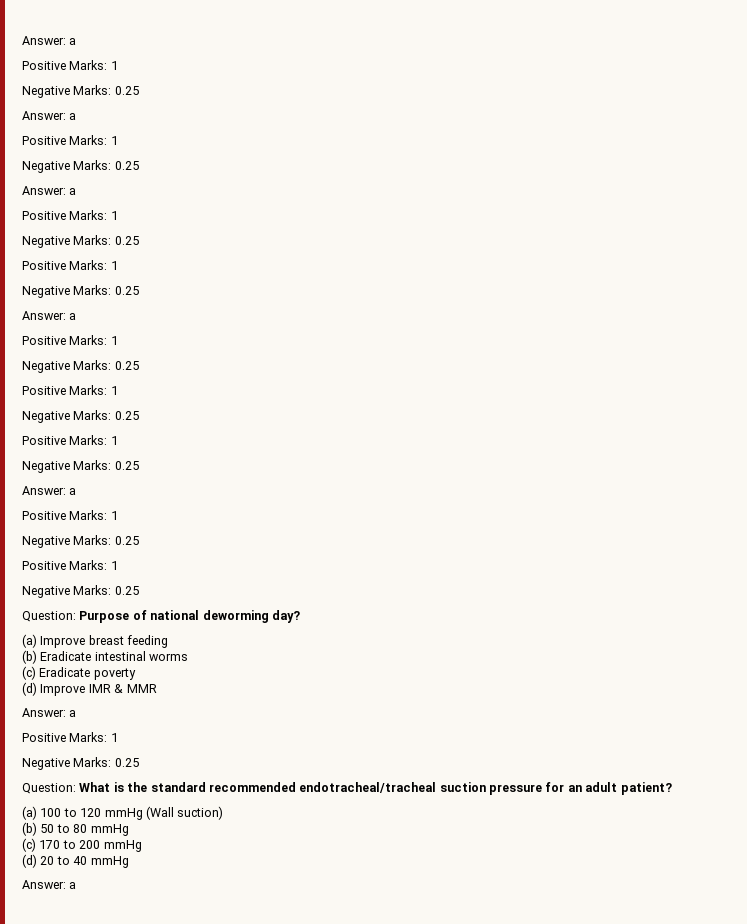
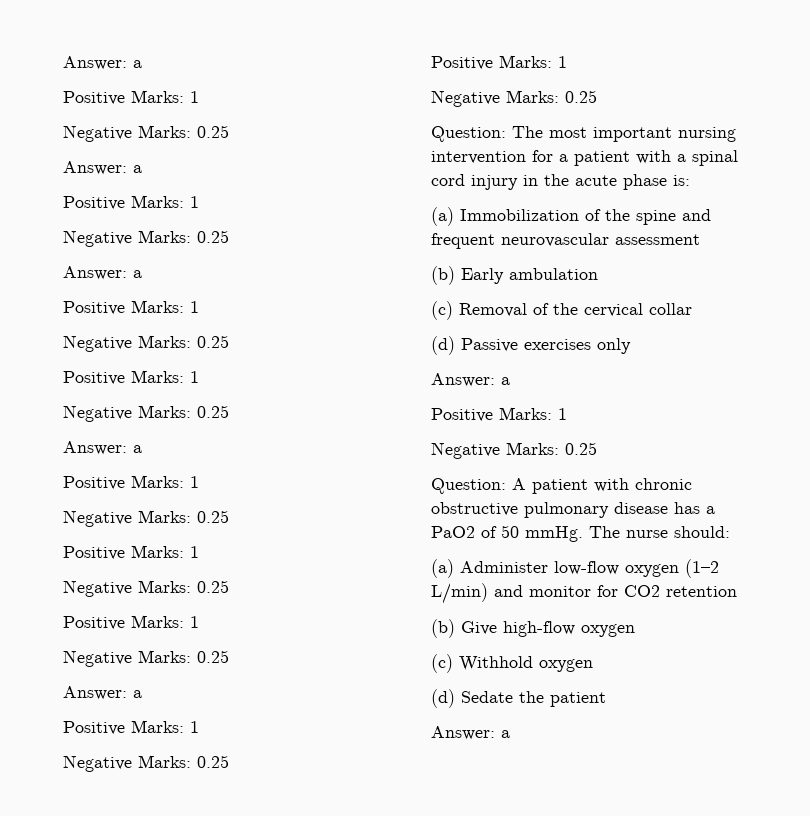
[79,610,300,623] [22,634,169,648] [22,650,189,664] [22,666,136,680] [22,682,157,696] Purpose of national deworming day? // (a) Improve breast feeding // (b) Eradicate intestinal worms // (c) Eradicate poverty // (d) Improve IMR & MMR -> [512,126,736,142] [431,150,738,166] [431,174,690,190] [431,207,711,226] [431,233,700,249] [431,266,598,285] [431,301,692,320] [431,336,631,355] The most important nursing intervention for a patient with a spinal cord injury in the acute phase is: // (a) Immobilization of the spine and frequent neurovascular assessment // (b) Early ambulation // (c) Removal of the cervical collar // (d) Passive exercises only
[79,782,672,795] [22,806,224,820] [22,822,129,836] [22,838,142,852] [22,854,129,868] What is the standard recommended endotracheal/tracheal suction pressure for an adult patient? // (a) 100 to 120 mmHg (Wall suction) // (b) 50 to 80 mmHg // (c) 170 to 200 mmHg // (d) 20 to 40 mmHg -> [512,478,692,494] [431,502,715,518] [431,525,730,542] [431,559,719,578] [431,583,737,604] [431,619,635,638] [431,654,593,673] [431,689,606,708] A patient with chronic obstructive pulmonary disease has a PaO2 of 50 mmHg. The nurse should: // (a) Administer low-flow oxygen (1–2 L/min) and monitor for CO2 retention // (b) Give high-flow oxygen // (c) Withhold oxygen // (d) Sedate the patient

